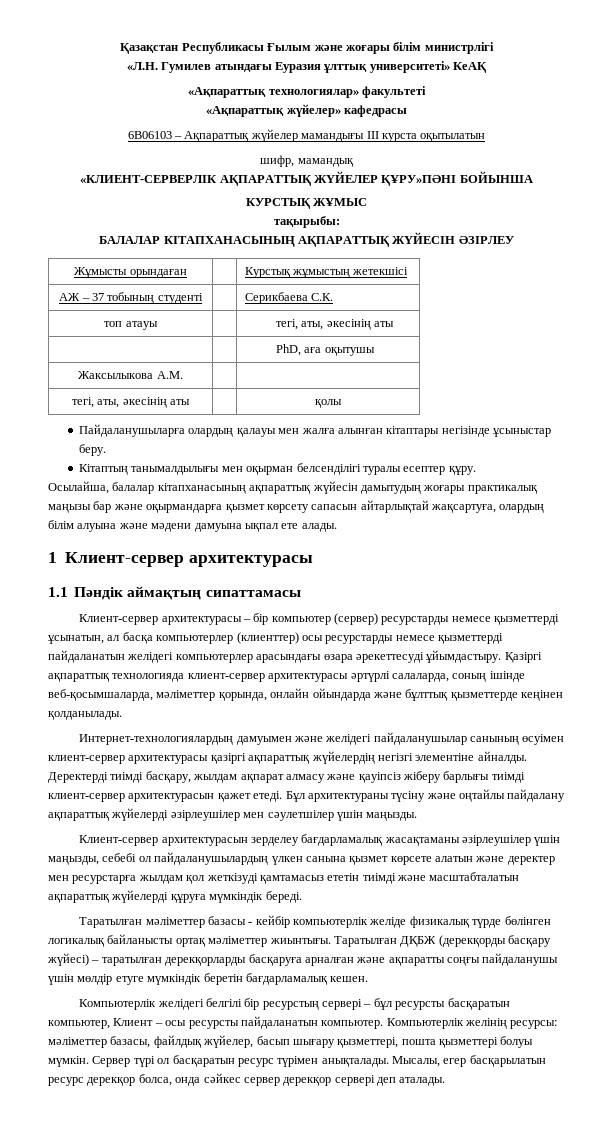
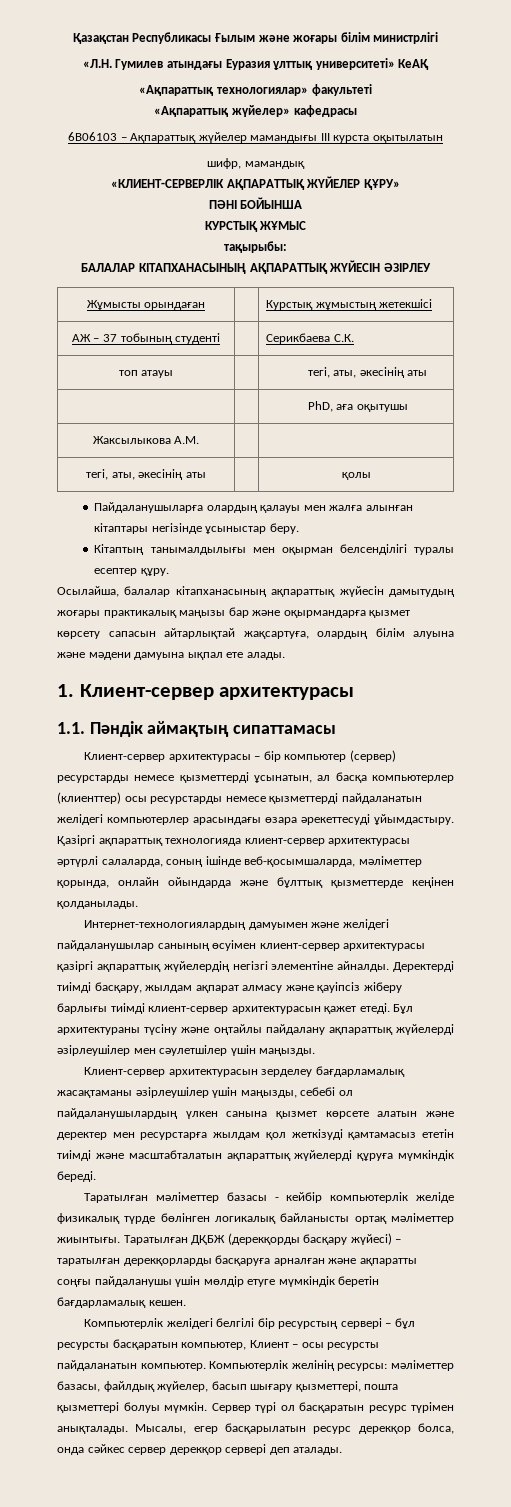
[381,175,457,186] ҚҰРУ»ПӘНІ -> [363,179,400,190] [208,200,237,209] ҚҰРУ» // ПӘНІ
[48,552,57,563] 1 -> [57,684,74,697] 1.
[48,587,68,597] 1.1 -> [57,722,85,734] 1.1.

